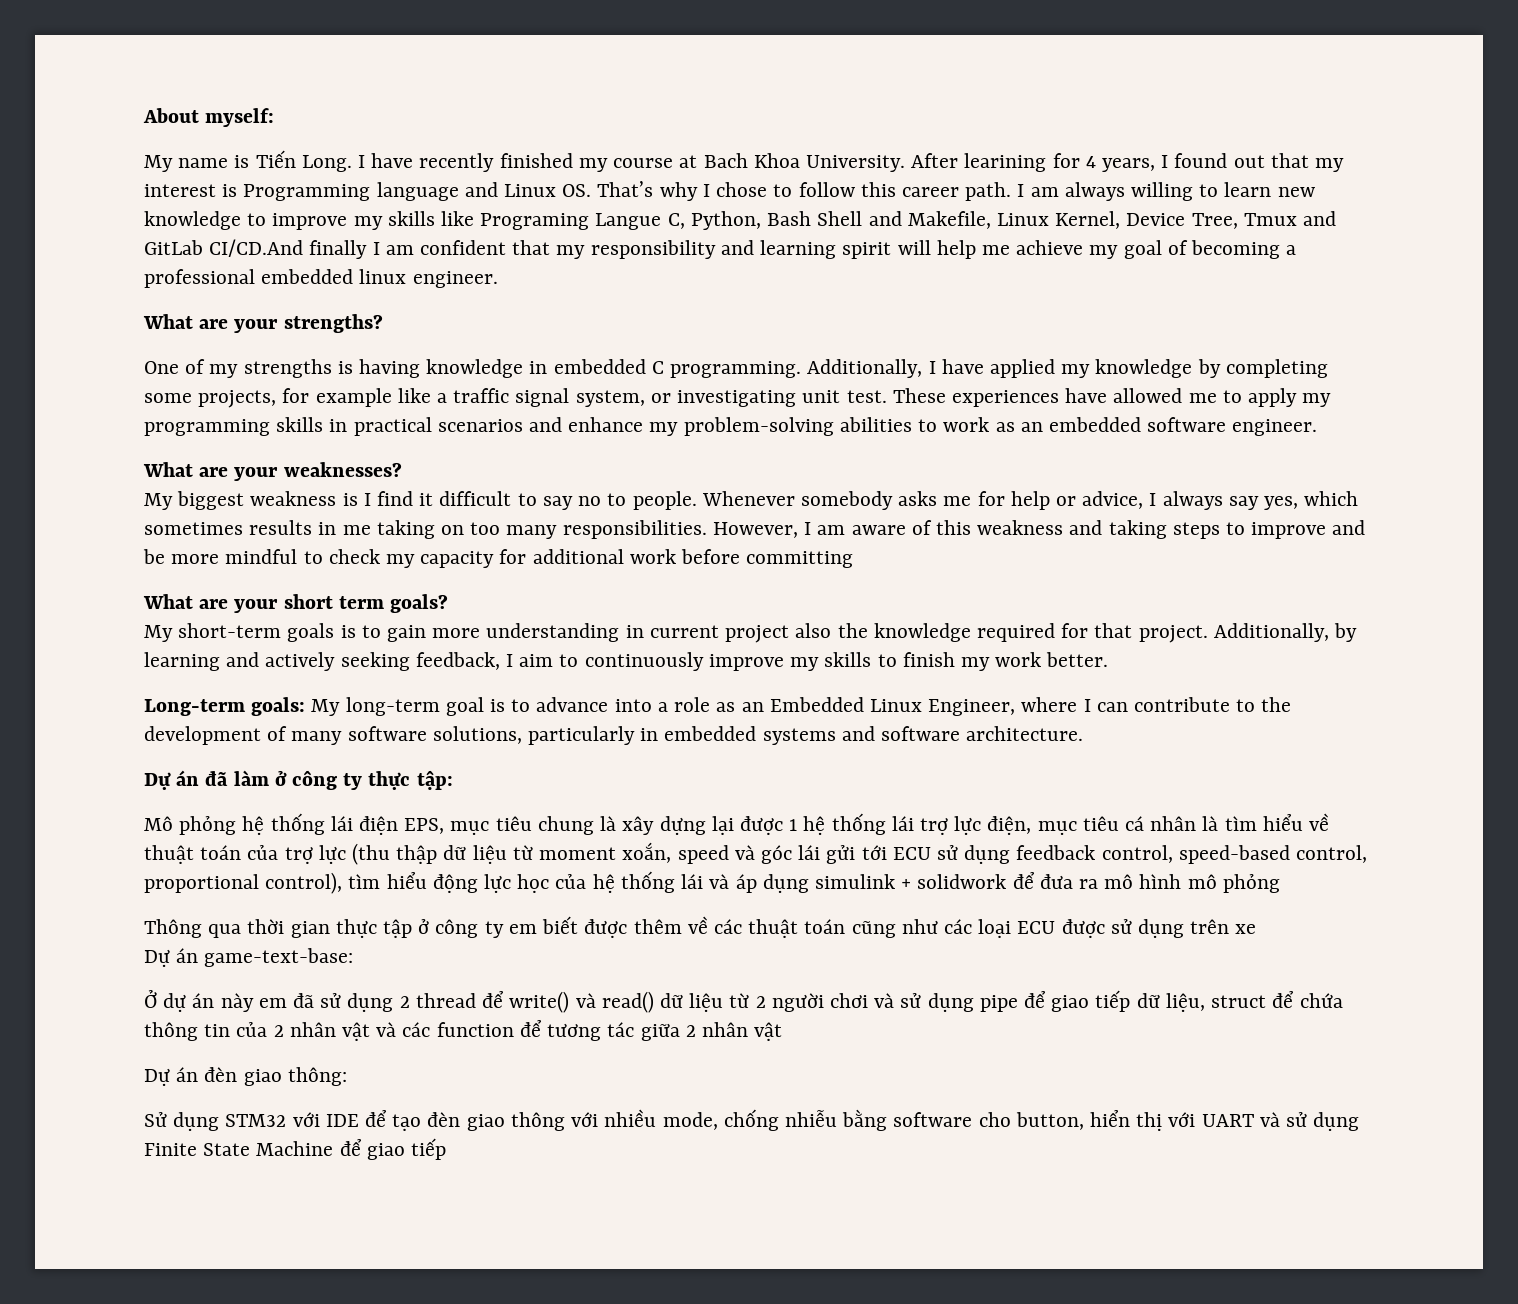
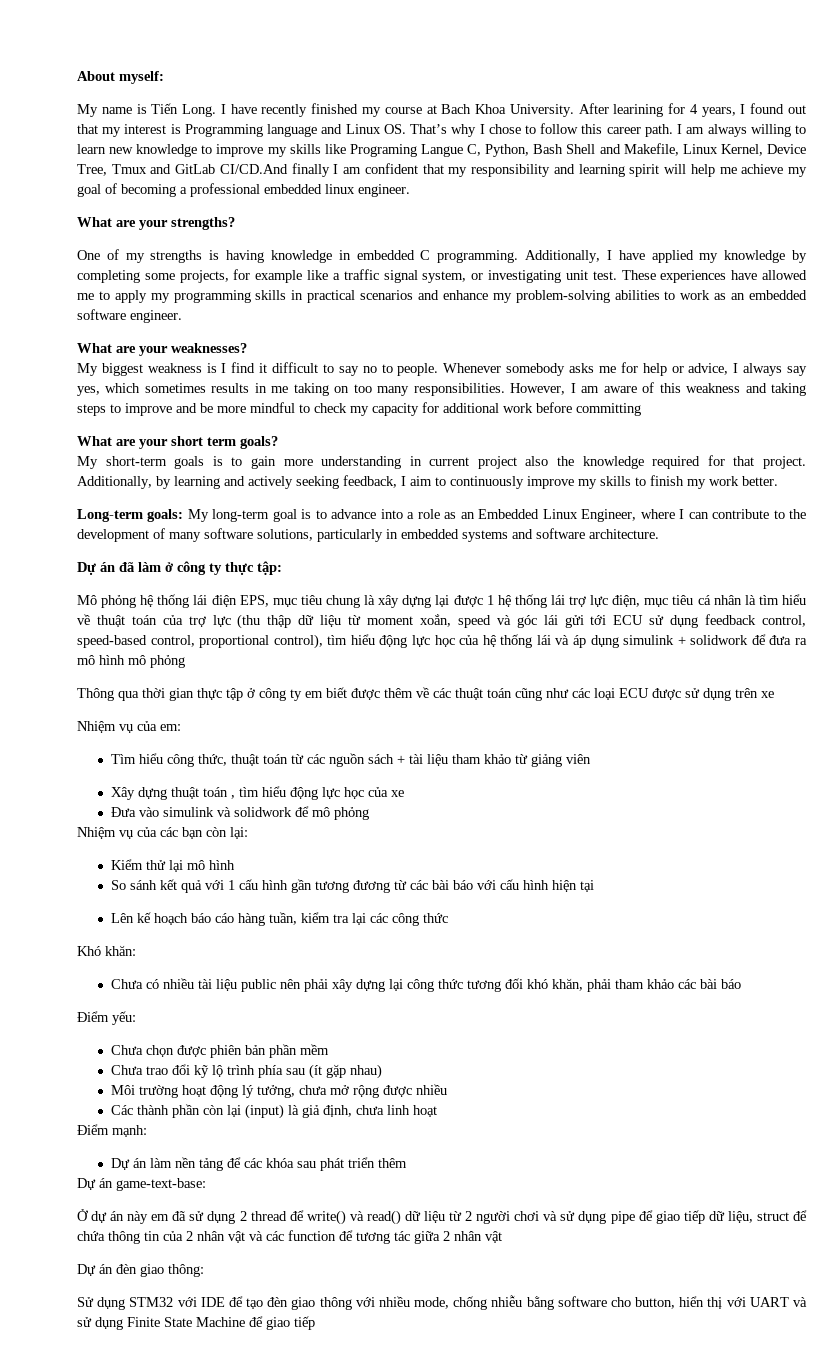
(1257, 929) none -> [77,721,181,733] [110,753,591,767] [110,786,404,800] [110,806,369,820] [77,827,248,839] [110,859,235,872] [110,879,594,893] [110,912,448,926] [77,945,136,956] [110,978,741,992] [77,1011,136,1025] [110,1044,329,1058] [110,1064,382,1079] [110,1084,447,1098] [110,1104,437,1119] [77,1124,147,1137] [110,1157,407,1171] // Nhiệm vụ của em: // Tìm hiểu công thức, thuật toán từ các nguồn sách + tài liệu tham khảo từ giảng viên // Xây dựng thuật toán , tìm hiểu động lực học của xe // Đưa vào simulink và solidwork để mô phỏng // Nhiệm vụ của các bạn còn lại: // Kiểm thử lại mô hình // So sánh kết quả với 1 cấu hình gần tương đương từ các bài báo với cấu hình hiện tại // Lên kế hoạch báo cáo hàng tuần, kiểm tra lại các công thức // Khó khăn: // Chưa có nhiều tài liệu public nên phải xây dựng lại công thức tương đối khó khăn, phải tham khảo các bài báo // Điểm yếu: // Chưa chọn được phiên bản phần mềm // Chưa trao đổi kỹ lộ trình phía sau (ít gặp nhau) // Môi trường hoạt động lý tưởng, chưa mở rộng được nhiều // Các thành phần còn lại (input) là giả định, chưa linh hoạt // Điểm mạnh: // Dự án làm nền tảng để các khóa sau phát triển thêm

